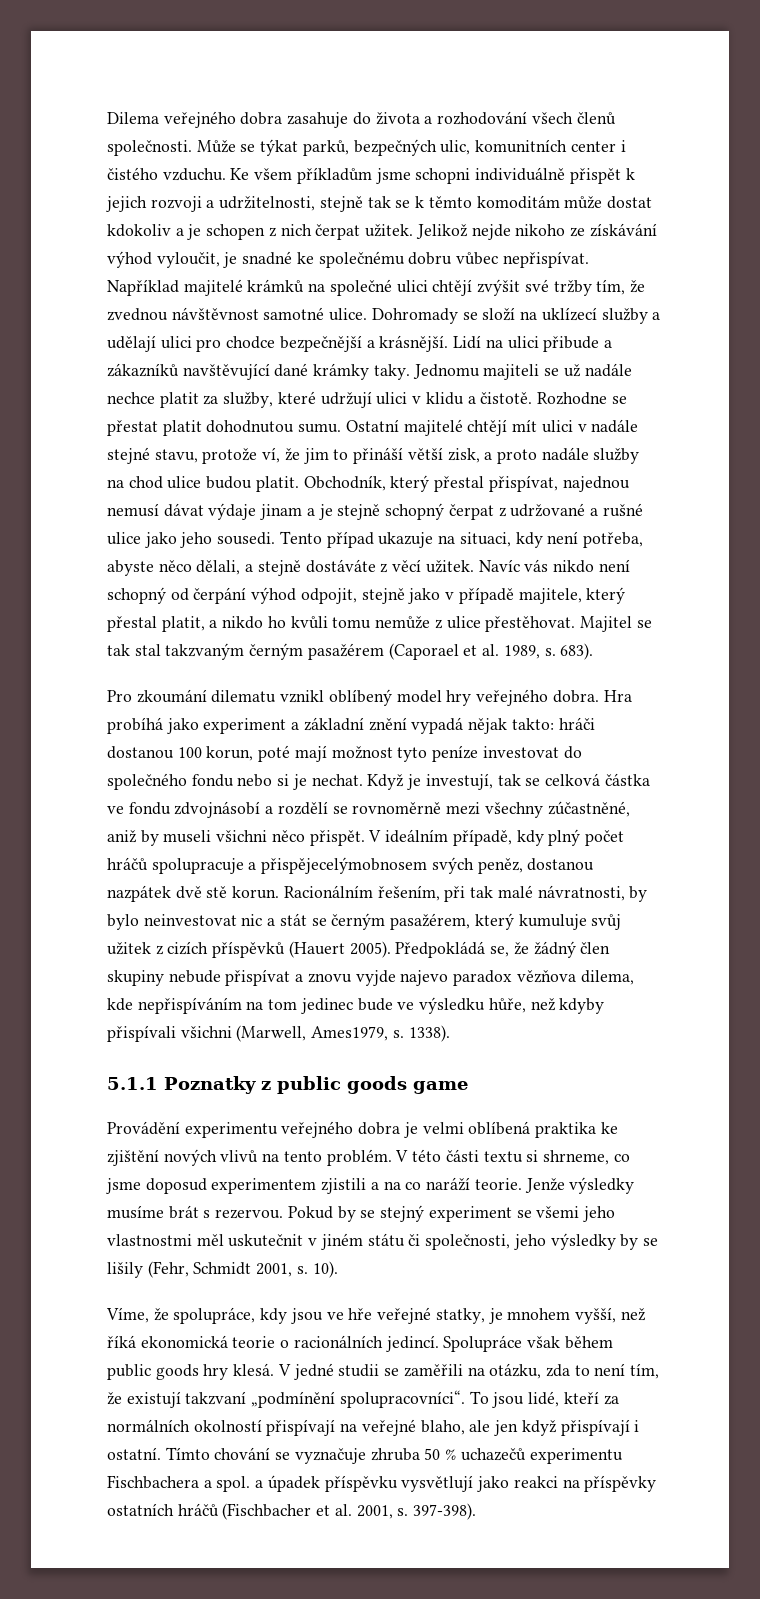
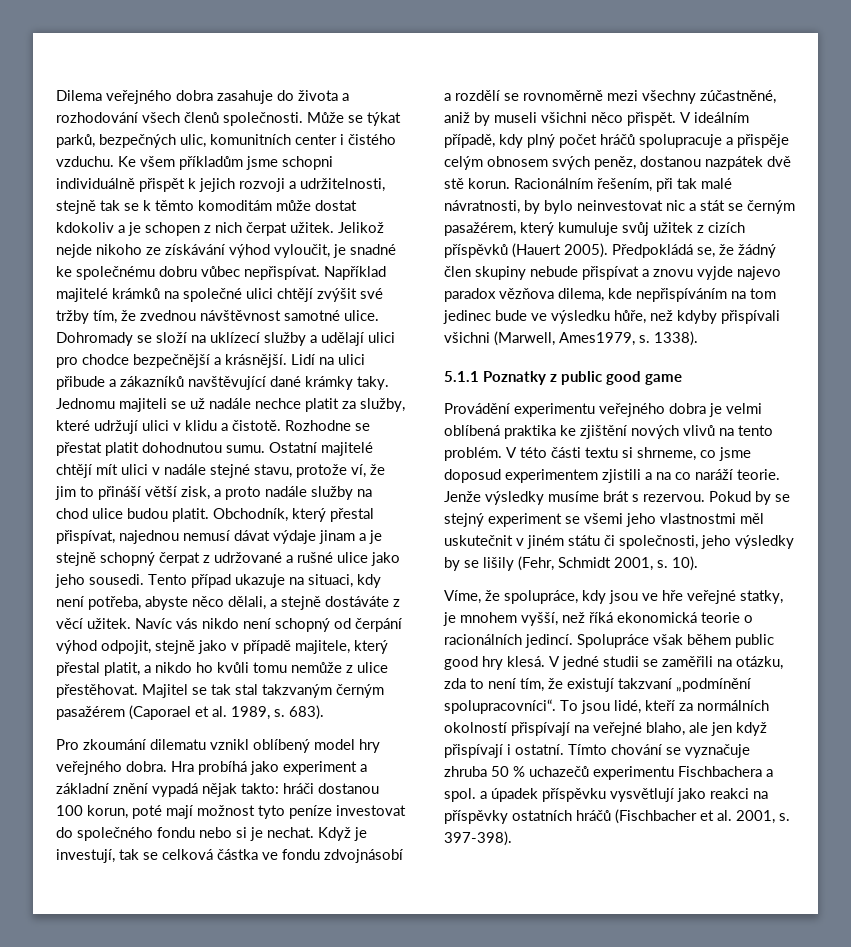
[261,857,428,874] přispějecelýmobnosem -> [737,134,789,148] [444,156,548,170] přispěje celým obnosem
[347,1076,407,1094] goods -> [606,371,642,385] good
[155,1364,199,1380] goods -> [444,656,478,670] good

